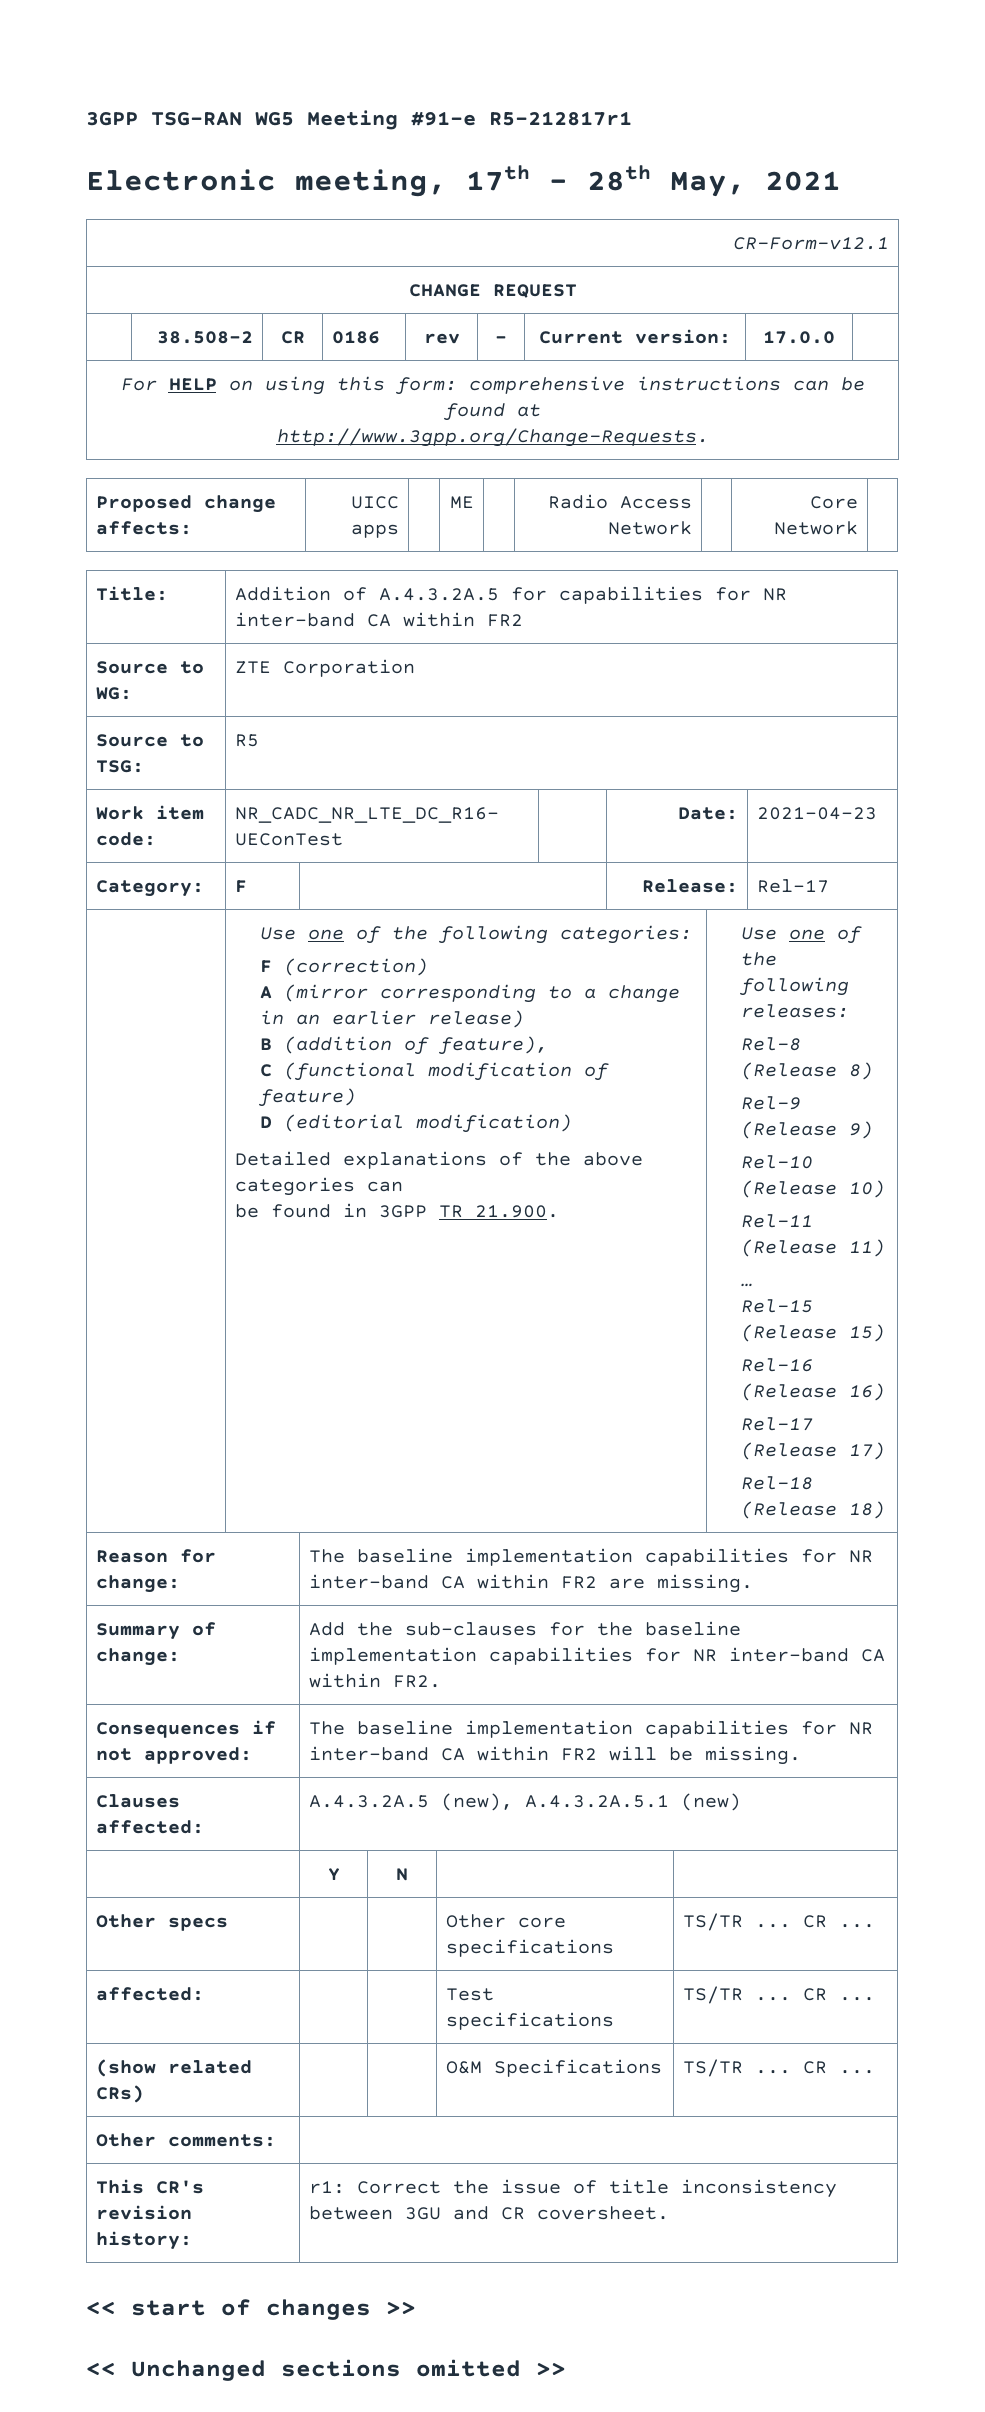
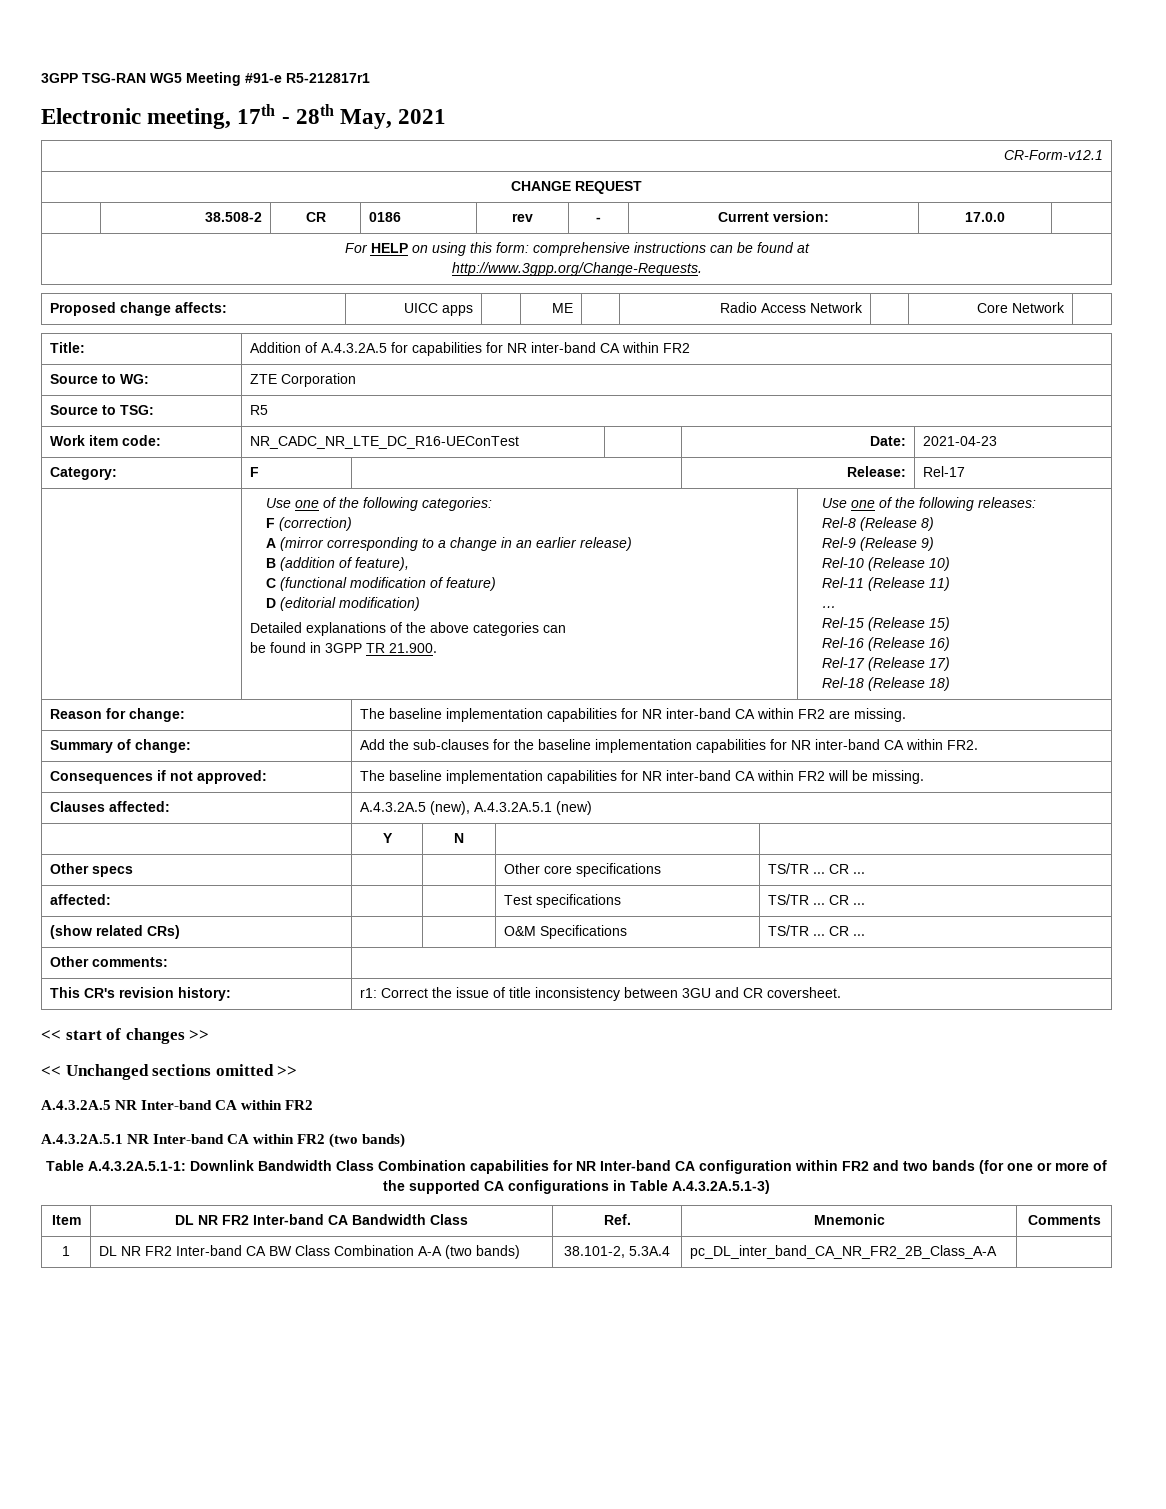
(566, 2369) none -> [41,1100,314,1110] [41,1133,406,1148] [46,1160,1107,1174] [383,1180,770,1194] [51,1215,81,1225] [175,1214,468,1225] [603,1214,631,1225] [813,1214,885,1225] [1027,1215,1101,1225] [62,1246,70,1256] [98,1245,520,1259] [564,1246,670,1258] [689,1245,997,1259] // A.4.3.2A.5 NR Inter-band CA within FR2 // A.4.3.2A.5.1 NR Inter-band CA within FR2 (two bands) // Table A.4.3.2A.5.1-1: Downlink Bandwidth Class Combination capabilities for NR Inter-band CA configuration within FR2 and two bands (for one or more of the supported CA configurations in Table A.4.3.2A.5.1-3) // Item | DL NR FR2 Inter-band CA Bandwidth Class | Ref. | Mnemonic | Comments // 1 | DL NR FR2 Inter-band CA BW Class Combination A-A (two bands) | 38.101-2, 5.3A.4 | pc_DL_inter_band_CA_NR_FR2_2B_Class_A-A |

